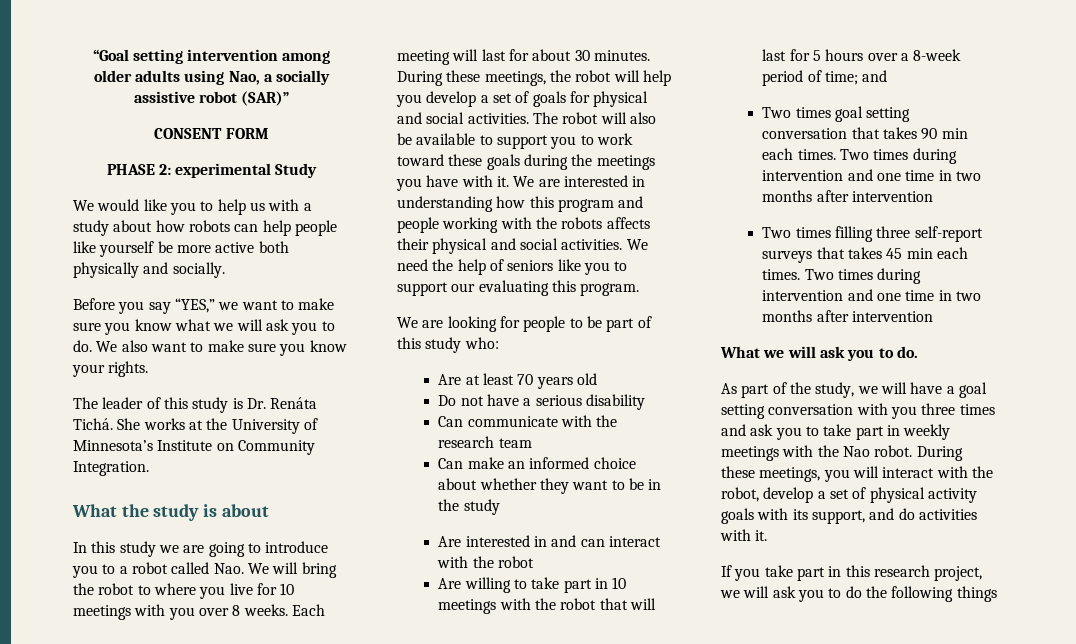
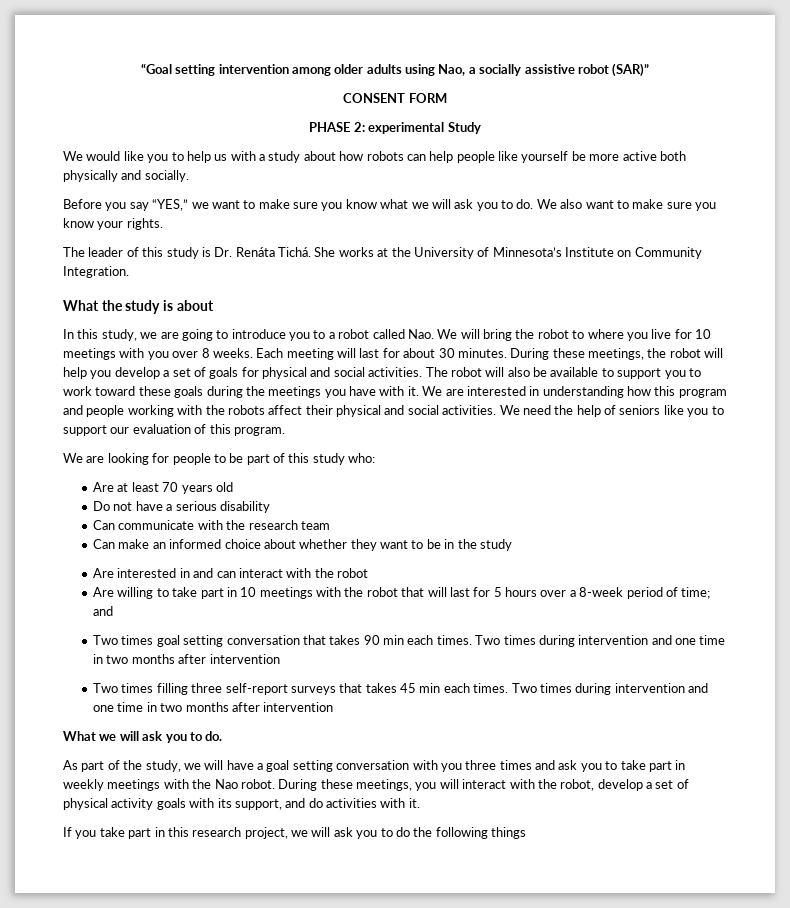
[119,541,156,557] study -> [101,329,137,341] study,
[606,217,650,229] affects -> [268,405,303,415] affect
[478,280,549,296] evaluating -> [132,424,207,434] evaluation of

